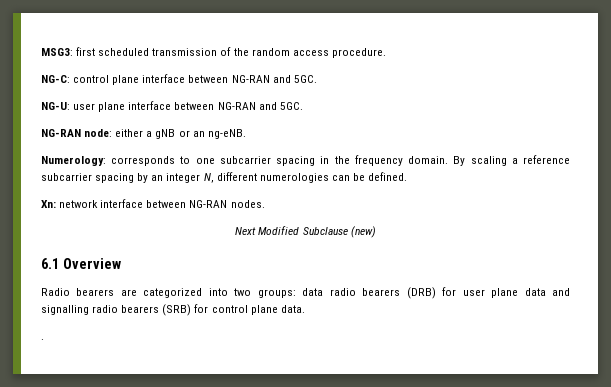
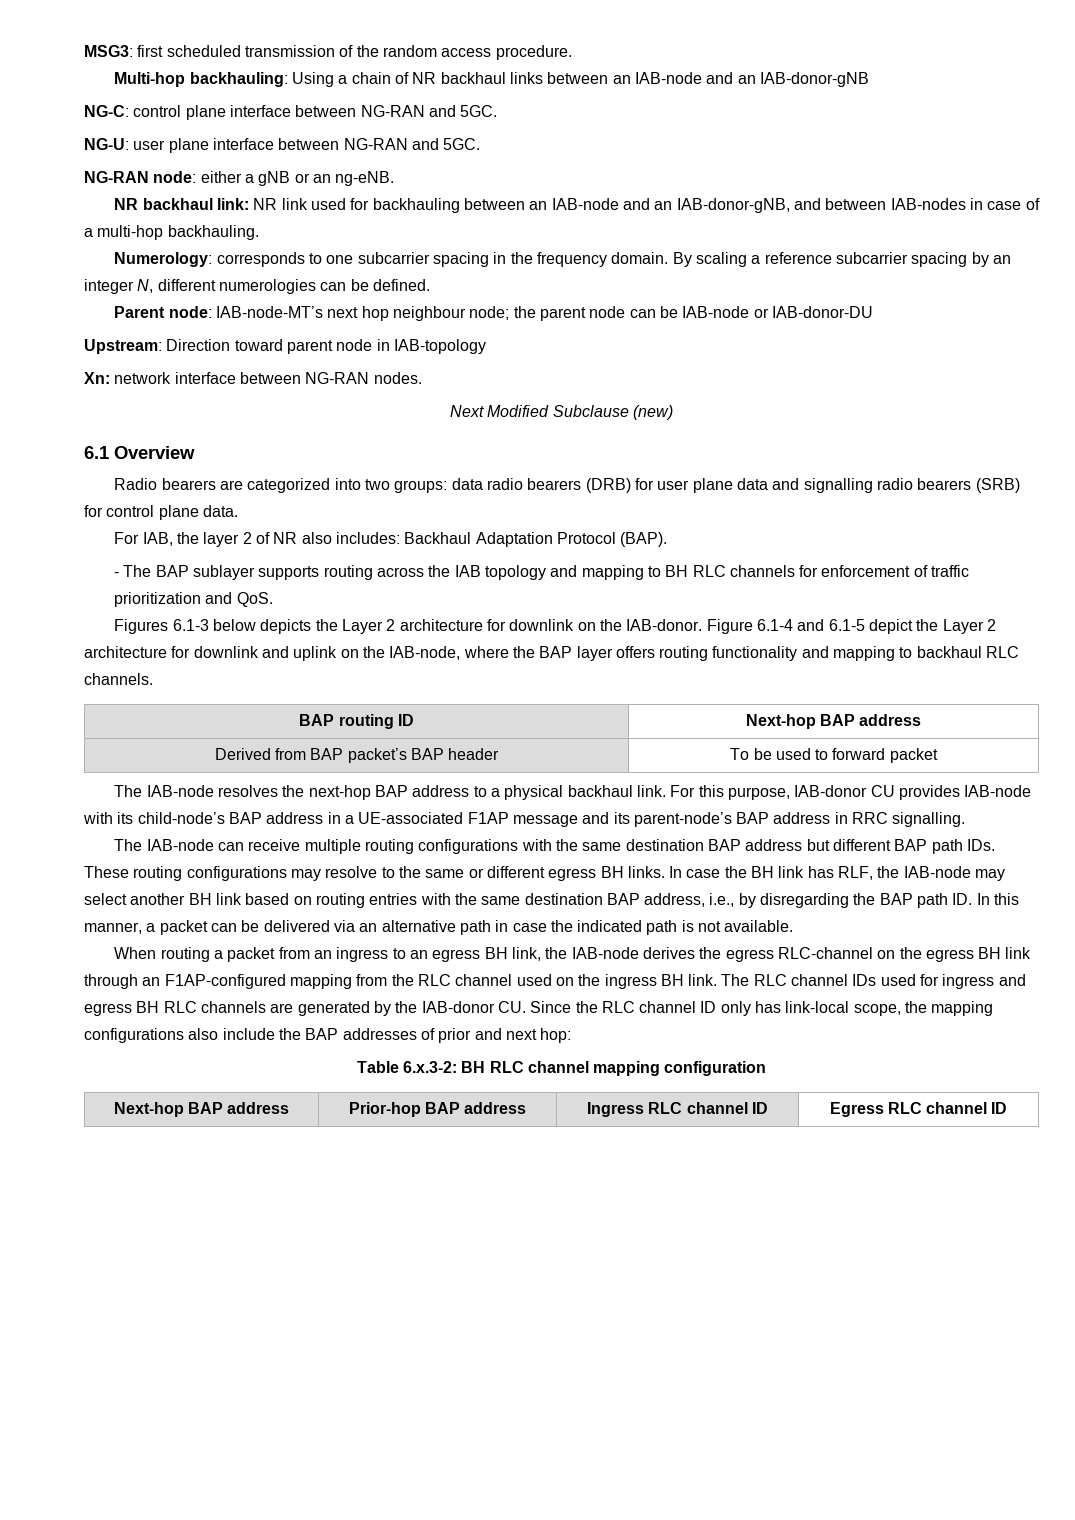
(386, 53) none -> [114,72,869,87] // Multi-hop backhauling: Using a chain of NR backhaul links between an IAB-node and an IAB-donor-gNB
(246, 134) none -> [114,198,1040,213] [84,225,259,240] // NR backhaul link: NR link used for backhauling between an IAB-node and an IAB-donor-gNB, and between IAB-nodes in case of a multi-hop backhauling.
(408, 176) none -> [114,306,873,321] [84,339,486,354] // Parent node: IAB-node-MT’s next hop neighbour node; the parent node can be IAB-node or IAB-donor-DU // Upstream: Direction toward parent node in IAB-topology
[41,339,44,340] . -> [114,532,668,547] [114,565,970,580] [114,592,273,607] [114,619,996,634] [84,646,1020,661] [84,673,153,685] [299,714,414,729] [745,714,922,729] [214,748,500,763] [730,748,938,763] [114,785,1032,800] [83,812,966,827] [114,839,995,854] [84,866,1006,881] [84,893,1020,908] [84,920,794,935] [114,947,1032,962] [84,974,1026,989] [84,1001,994,1016] [84,1028,572,1043] [356,1061,767,1076] [113,1102,290,1117] [348,1102,527,1117] [587,1102,768,1117] [829,1102,1008,1117] For IAB, the layer 2 of NR also includes: Backhaul Adaptation Protocol (BAP). // - The BAP sublayer supports routing across the IAB topology and mapping to BH RLC channels for enforcement of traffic prioritization and QoS. // Figures 6.1-3 below depicts the Layer 2 architecture for downlink on the IAB-donor. Figure 6.1-4 and 6.1-5 depict the Layer 2 architecture for downlink and uplink on the IAB-node, where the BAP layer offers routing functionality and mapping to backhaul RLC channels. // BAP routing ID | Next-hop BAP address // Derived from BAP packet’s BAP header | To be used to forward packet // The IAB-node resolves the next-hop BAP address to a physical backhaul link. For this purpose, IAB-donor CU provides IAB-node with its child-node’s BAP address in a UE-associated F1AP message and its parent-node’s BAP address in RRC signalling. // The IAB-node can receive multiple routing configurations with the same destination BAP address but different BAP path IDs. These routing configurations may resolve to the same or different egress BH links. In case the BH link has RLF, the IAB-node may select another BH link based on routing entries with the same destination BAP address, i.e., by disregarding the BAP path ID. In this manner, a packet can be delivered via an alternative path in case the indicated path is not available. // When routing a packet from an ingress to an egress BH link, the IAB-node derives the egress RLC-channel on the egress BH link through an F1AP-configured mapping from the RLC channel used on the ingress BH link. The RLC channel IDs used for ingress and egress BH RLC channels are generated by the IAB-donor CU. Since the RLC channel ID only has link-local scope, the mapping configurations also include the BAP addresses of prior and next hop: // Table 6.x.3-2: BH RLC channel mapping configuration // Next-hop BAP address | Prior-hop BAP address | Ingress RLC channel ID | Egress RLC channel ID

